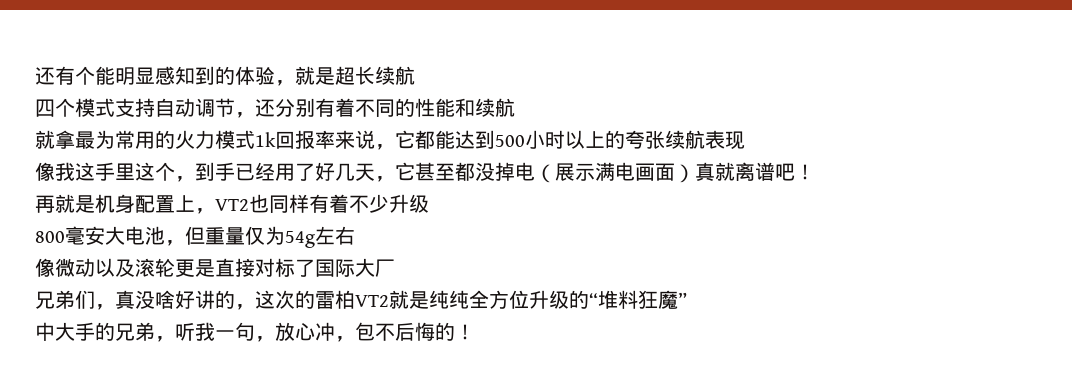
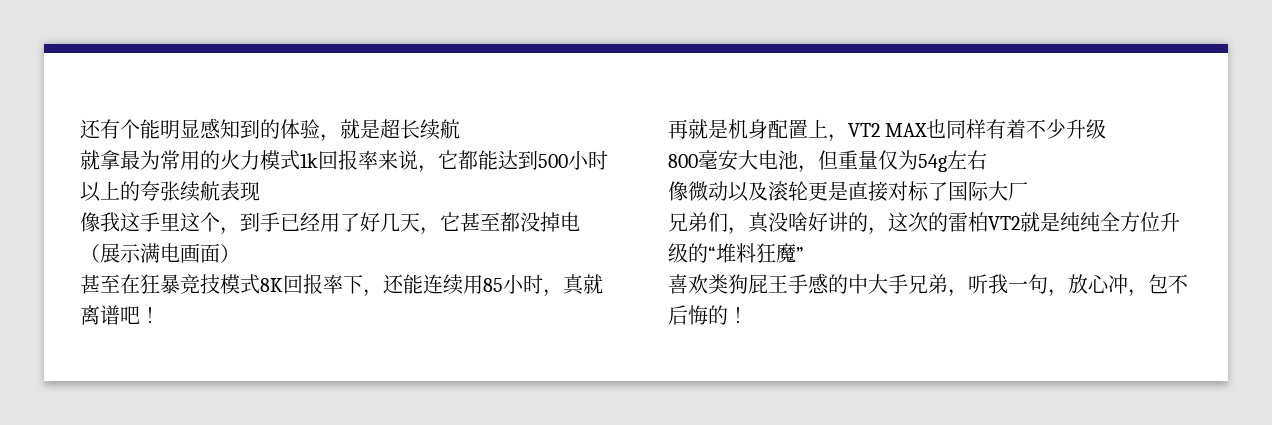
[35,98,515,118] // 四个模式支持自动调节，还分别有着不同的性能和续航 -> (460, 129) none
(695, 173) none -> [80,274,563,297] // 甚至在狂暴竞技模式8K回报率下，还能连续用85小时，
(249, 205) none -> [885,123,928,137] MAX
[35,322,115,341] 中大手的 -> [668,273,908,294] 喜欢类狗屁王手感的中大手

